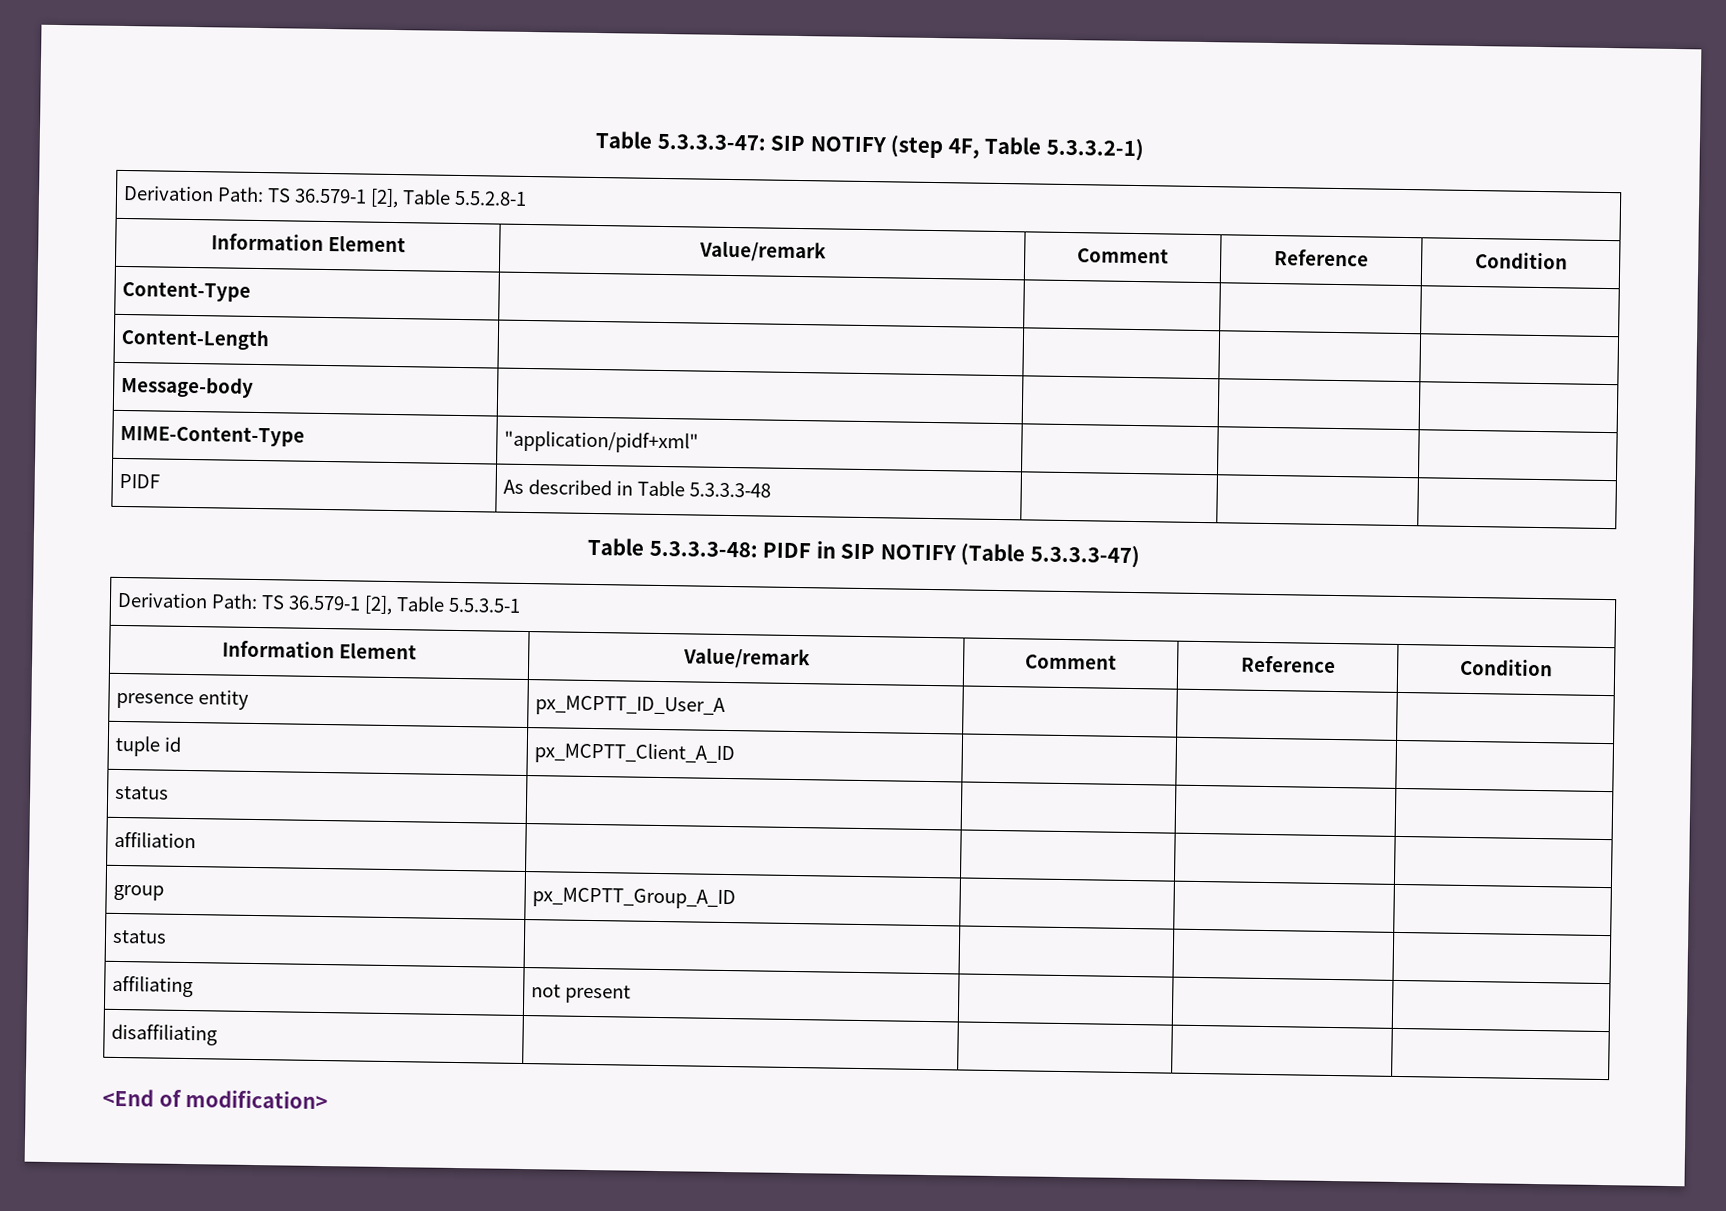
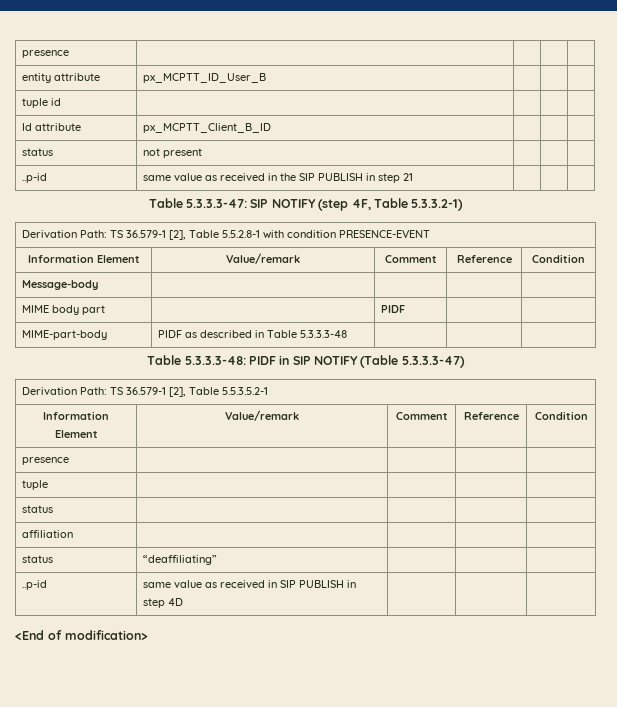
(595, 139) none -> [22,50,70,58] [22,73,101,83] [143,73,267,83] [22,98,62,108] [22,123,82,131] [143,123,272,133] [22,148,54,156] [143,148,203,158] [22,173,48,183] [143,173,414,183] presence | | | | // entity attribute | px_MCPTT_ID_User_B | | | // tuple id | | | | // Id attribute | px_MCPTT_Client_B_ID | | | // status | not present | | | // ..p-id | same value as received in the SIP PUBLISH in step 21 | | | //
[210,233,406,253] [698,240,827,263] [1077,248,1169,264] [1274,249,1369,267] [1474,252,1568,270] [122,281,252,302] [121,327,271,351] // Information Element | Value/remark | Comment | Reference | Condition // Content-Type | | | | // Content-Length | | | | -> [263,230,431,238] [27,254,140,263] [226,253,300,264] [384,255,437,263] [456,255,512,263] [532,254,585,263] with condition PRESENCE-EVENT // Information Element | Value/remark | Comment | Reference | Condition
[120,425,306,447] [504,430,700,454] [119,473,161,489] [503,479,525,494] MIME-Content-Type | "application/pidf+xml" | | | // PIDF | As -> [22,305,106,315] [381,305,406,313] [22,330,108,340] [158,330,198,338] MIME body part | | PIDF | | // MIME-part-body | PIDF as
[448,597,522,613] 5.5.3.5-1 -> [222,387,269,395] 5.5.3.5.2-1
[198,689,250,710] [535,695,727,717] [115,735,182,757] [534,742,736,766] entity | px_MCPTT_ID_User_A | | | // tuple id | px_MCPTT_Client_A_ID -> [22,480,49,490] | | | | // tuple |
[113,884,165,901] [532,887,737,910] [112,929,168,944] [112,975,195,998] [531,984,632,1004] [111,1023,219,1046] group | px_MCPTT_Group_A_ID | | | // status | | | | // affiliating | not present | | | // disaffiliating | -> [22,555,54,563] [143,555,218,565] [22,580,48,590] [143,580,357,588] [143,598,184,608] status | “deaffiliating” | | | // ..p-id | same value as received in SIP PUBLISH in step 4D

